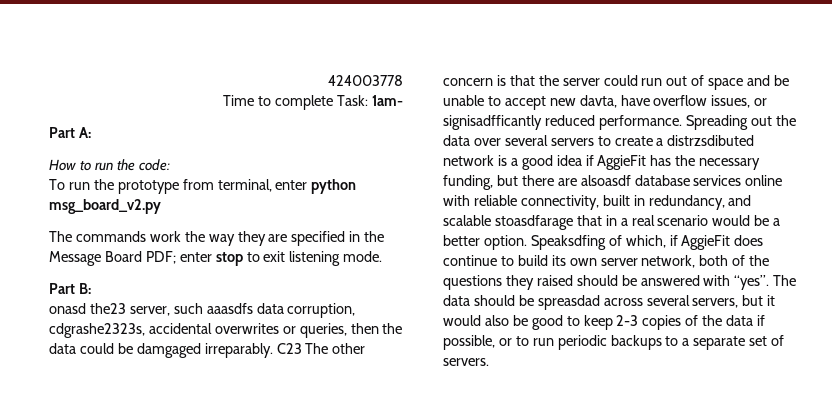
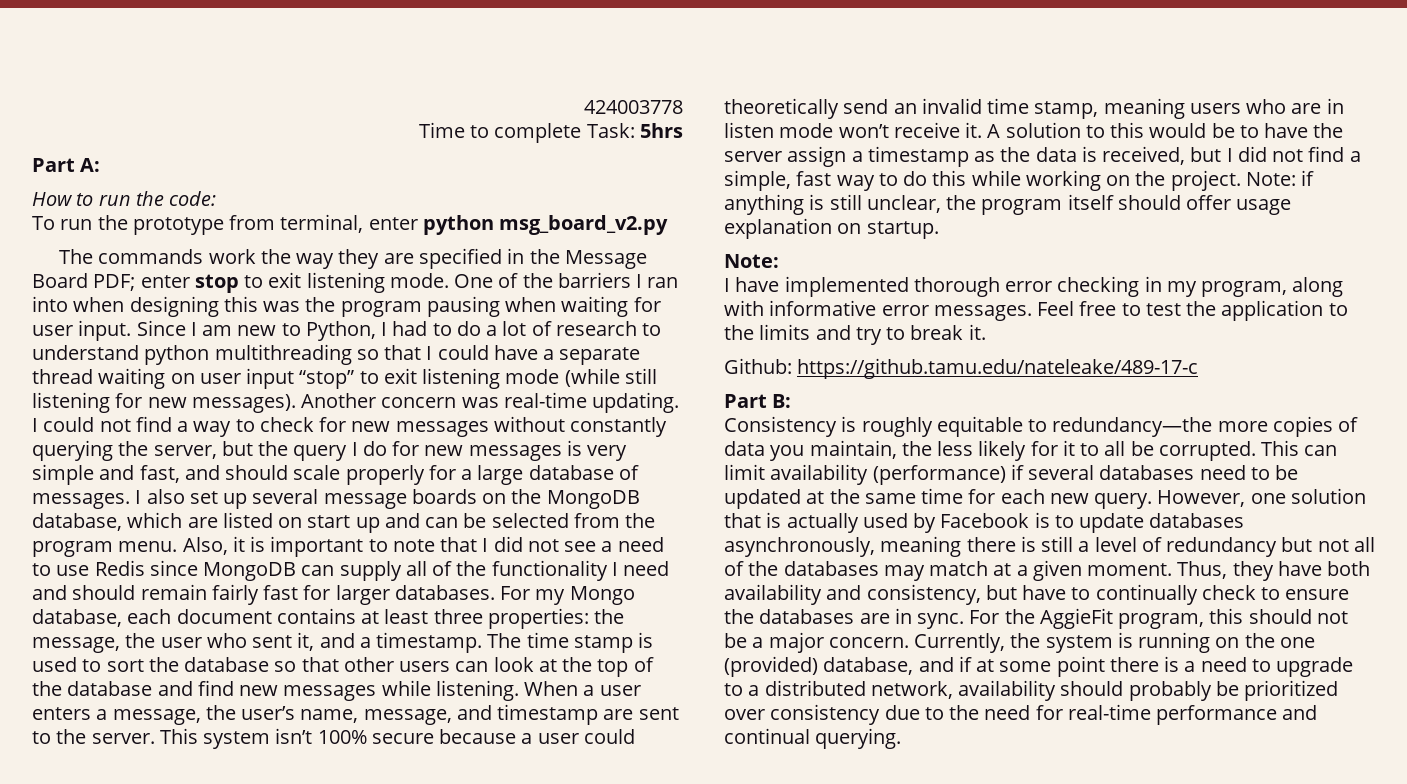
[372,95,403,106] 1am- -> [640,123,683,138] 5hrs
[49,283,91,294] [49,303,356,318] [49,323,403,338] [49,343,366,358] [443,75,790,90] [443,95,768,110] [443,115,796,130] [443,135,755,146] [443,155,761,170] [443,175,783,190] [443,195,752,210] [443,215,781,230] [443,235,764,250] [443,255,770,268] [443,275,797,290] [443,295,776,310] [443,315,766,330] [443,335,785,350] [443,358,489,366] // Part B: // onasd the23 server, such aaasdfs data corruption, cdgrashe2323s, accidental overwrites or queries, then the data could be damgaged irreparably. C23 The other concern is that the server could run out of space and be unable to accept new davta, have overflow issues, or signisadfficantly reduced performance. Spreading out the data over several servers to create a distrzsdibuted network is a good idea if AggieFit has the necessary funding, but there are alsoasdf database services online with reliable connectivity, built in redundancy, and scalable stoasdfarage that in a real scenario would be a better option. Speaksdfing of which, if AggieFit does continue to build its own server network, both of the questions they raised should be answered with “yes”. The data should be spreasdad across several servers, but it would also be good to keep 2-3 copies of the data if possible, or to run periodic backups to a separate set of servers. -> [454,272,679,288] [32,296,661,317] [32,320,662,341] [32,344,641,365] [32,368,657,389] [32,392,680,413] [32,416,668,437] [32,440,628,461] [32,464,639,485] [32,489,640,509] [32,512,656,533] [32,536,664,557] [32,560,670,581] [32,584,635,605] [32,608,625,629] [32,632,654,653] [32,657,654,677] [32,680,641,701] [32,704,679,725] [32,728,635,749] [724,98,1344,119] [724,122,1344,138] [724,146,1361,167] [724,170,1315,191] [724,194,1292,215] [724,218,939,239] [724,254,779,268] [724,276,1344,297] [724,300,1348,321] [724,324,986,345] [724,358,1199,379] [724,394,792,408] [724,416,1359,437] [724,440,1338,461] [724,464,1299,485] [724,488,1366,509] [724,512,1245,533] [724,536,1375,557] [724,560,1371,581] [724,584,1350,605] [724,608,1348,629] [724,632,1315,653] [724,656,1354,677] [724,680,1339,701] [724,704,1318,725] [724,728,902,749] One of the barriers I ran into when designing this was the program pausing when waiting for user input. Since I am new to Python, I had to do a lot of research to understand python multithreading so that I could have a separate thread waiting on user input “stop” to exit listening mode (while still listening for new messages). Another concern was real-time updating. I could not find a way to check for new messages without constantly querying the server, but the query I do for new messages is very simple and fast, and should scale properly for a large database of messages. I also set up several message boards on the MongoDB database, which are listed on start up and can be selected from the program menu. Also, it is important to note that I did not see a need to use Redis since MongoDB can supply all of the functionality I need and should remain fairly fast for larger databases. For my Mongo database, each document contains at least three properties: the message, the user who sent it, and a timestamp. The time stamp is used to sort the database so that other users can look at the top of the database and find new messages while listening. When a user enters a message, the user’s name, message, and timestamp are sent to the server. This system isn’t 100% secure because a user could theoretically send an invalid time stamp, meaning users who are in listen mode won’t receive it. A solution to this would be to have the server assign a timestamp as the data is received, but I did not find a simple, fast way to do this while working on the project. Note: if anything is still unclear, the program itself should offer usage explanation on startup. // Note: // I have implemented thorough error checking in my program, along with informative error messages. Feel free to test the application to the limits and try to break it. // Github: https://github.tamu.edu/nateleake/489-17-c // Part B: // Consistency is roughly equitable to redundancy—the more copies of data you maintain, the less likely for it to all be corrupted. This can limit availability (performance) if several databases need to be updated at the same time for each new query. However, one solution that is actually used by Facebook is to update databases asynchronously, meaning there is still a level of redundancy but not all of the databases may match at a given moment. Thus, they have both availability and consistency, but have to continually check to ensure the databases are in sync. For the AggieFit program, this should not be a major concern. Currently, the system is running on the one (provided) database, and if at some point there is a need to upgrade to a distributed network, availability should probably be prioritized over consistency due to the need for real-time performance and continual querying.

